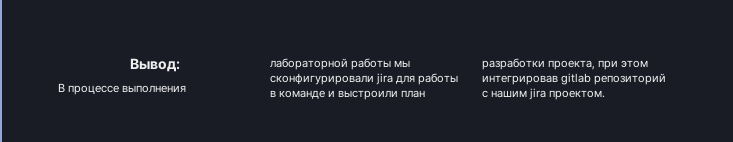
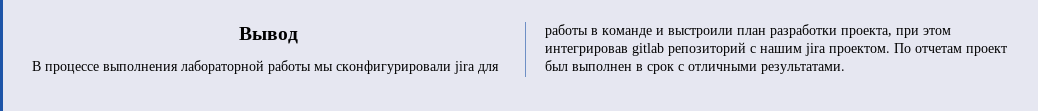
[129,58,180,72] Вывод: -> [238,27,298,44] Вывод
(606, 95) none -> [894,43,1007,56] [545,60,845,74] По отчетам проект был выполнен в срок с отличными результатами.

